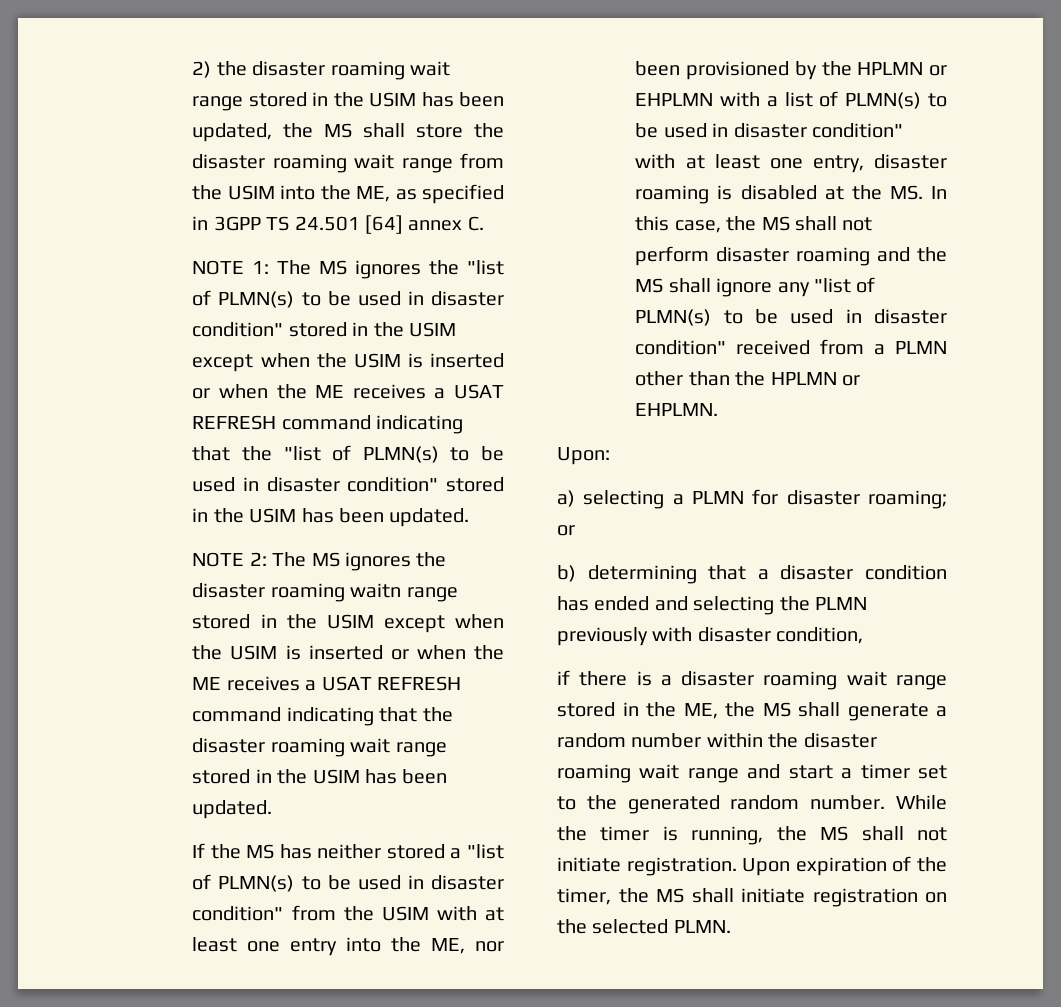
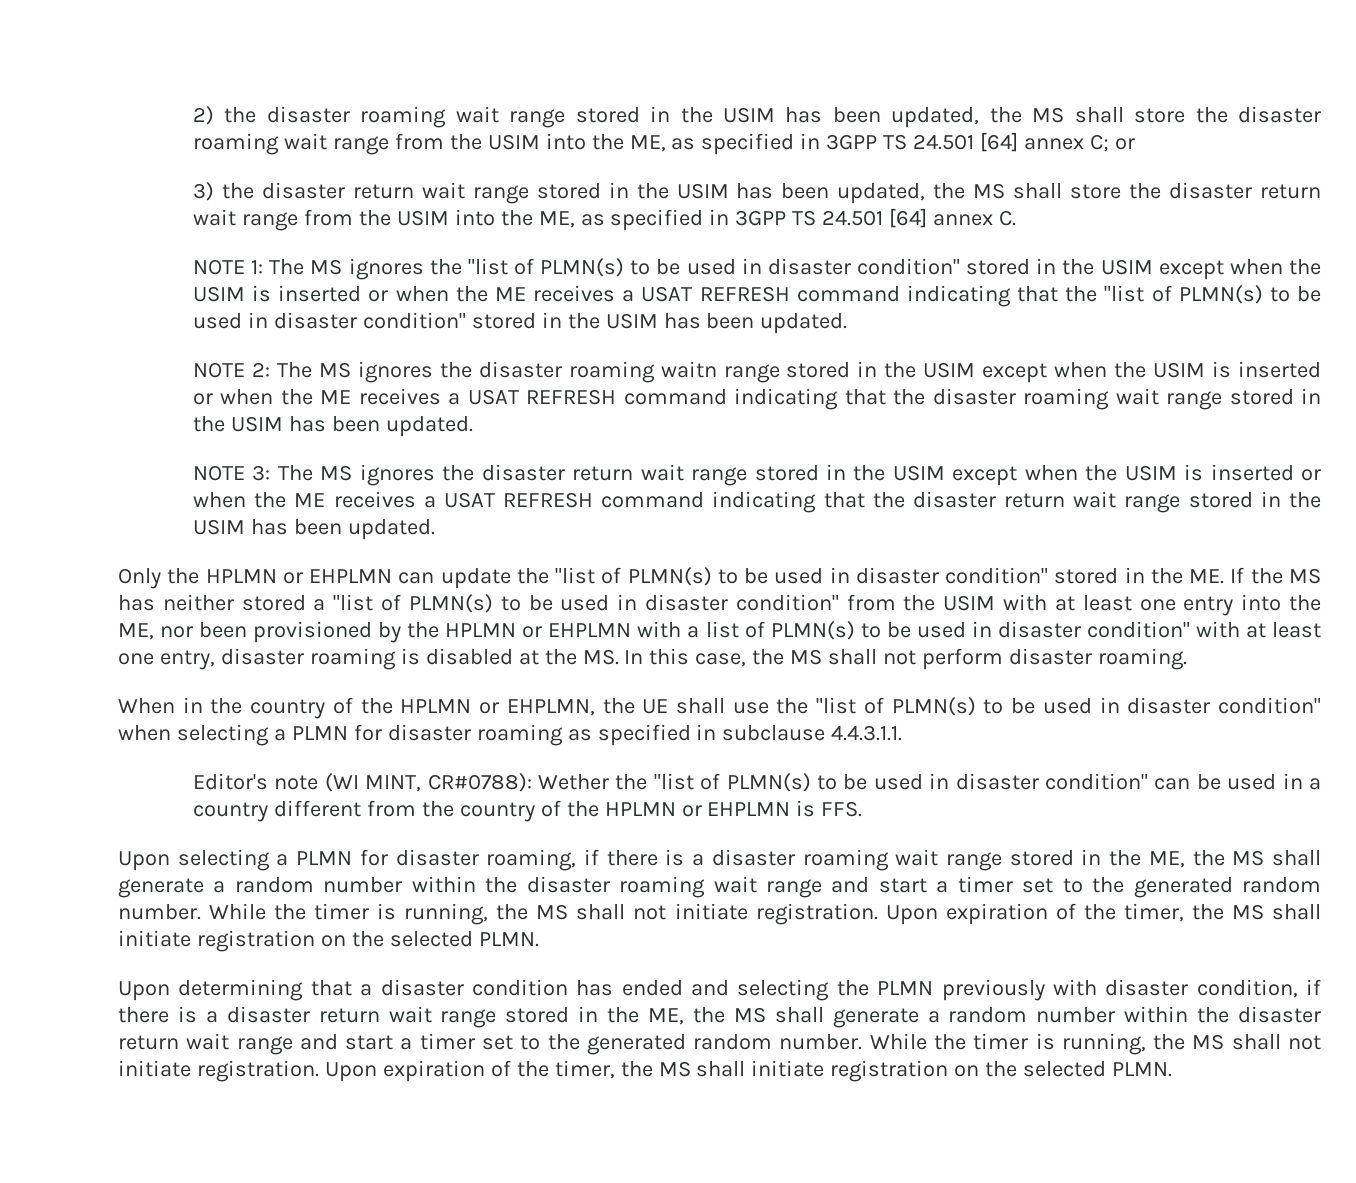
(463, 225) none -> [1089,134,1135,152] [193,182,1321,204] [193,208,994,231] C; or // 3) the disaster return wait range stored in the USIM has been updated, the MS shall store the disaster return wait range from the USIM into the ME, as specified in 3GPP TS 24.501 [64] annex
(273, 809) none -> [193,464,1322,486] [193,491,1321,513] [193,519,435,540] [118,567,1225,589] NOTE 3: The MS ignores the disaster return wait range stored in the USIM except when the USIM is inserted or when the ME receives a USAT REFRESH command indicating that the disaster return wait range stored in the USIM has been updated. // Only the HPLMN or EHPLMN can update the "list of PLMN(s) to be used in disaster condition" stored in the ME.
[796,247,947,266] [635,277,876,297] [635,309,947,326] [635,339,947,355] [635,371,860,386] [635,403,719,416] [557,447,610,465] [557,489,947,509] [557,525,575,536] [557,565,947,584] [557,596,867,615] [557,627,864,646] roaming and the MS shall ignore any "list of PLMN(s) to be used in disaster condition" received from a PLMN other than the HPLMN or EHPLMN. // Upon: // a) selecting a PLMN for disaster roaming; or // b) determining that a disaster condition has ended and selecting the PLMN previously with disaster condition, // -> [1097,648,1187,670] [118,697,1322,719] [118,724,903,746] [193,773,1321,792] [193,800,863,822] [118,849,577,871] roaming. // When in the country of the HPLMN or EHPLMN, the UE shall use the "list of PLMN(s) to be used in disaster condition" when selecting a PLMN for disaster roaming as specified in subclause 4.4.3.1.1. // Editor's note (WI MINT, CR#0788): Wether the "list of PLMN(s) to be used in disaster condition" can be used in a country different from the country of the HPLMN or EHPLMN is FFS. // Upon selecting a PLMN for disaster roaming,
(731, 926) none -> [118,979,1321,1001] [118,1006,1321,1028] [118,1033,1321,1055] [118,1060,1173,1082] // Upon determining that a disaster condition has ended and selecting the PLMN previously with disaster condition, if there is a disaster return wait range stored in the ME, the MS shall generate a random number within the disaster return wait range and start a timer set to the generated random number. While the timer is running, the MS shall not initiate registration. Upon expiration of the timer, the MS shall initiate registration on the selected PLMN.

